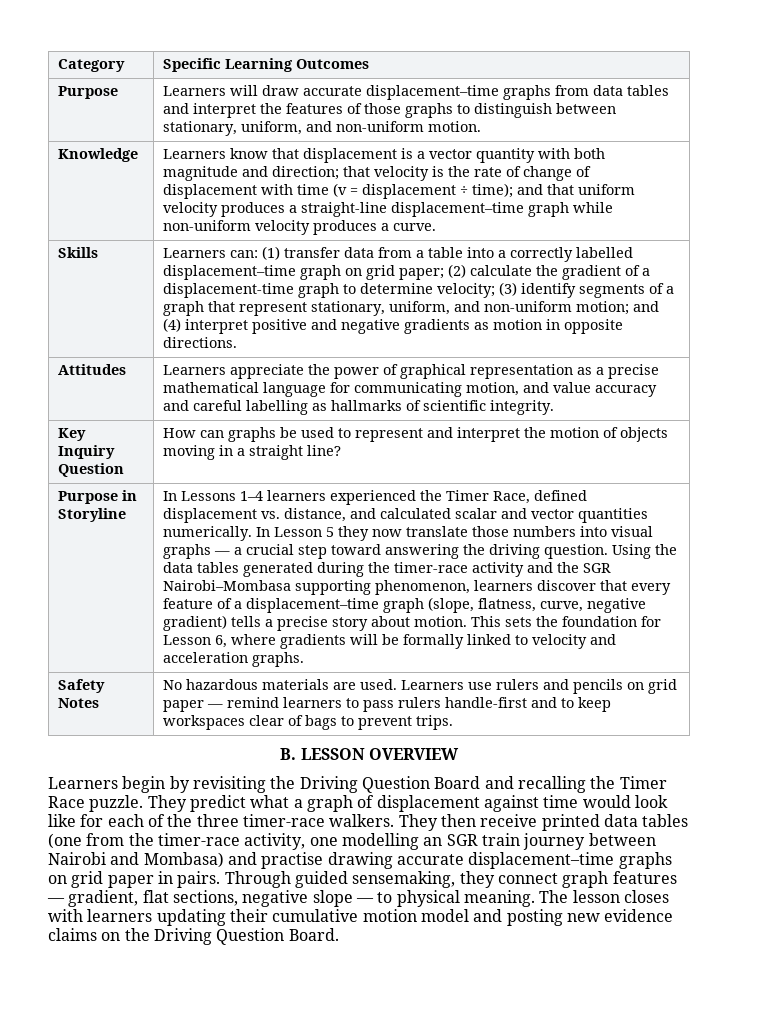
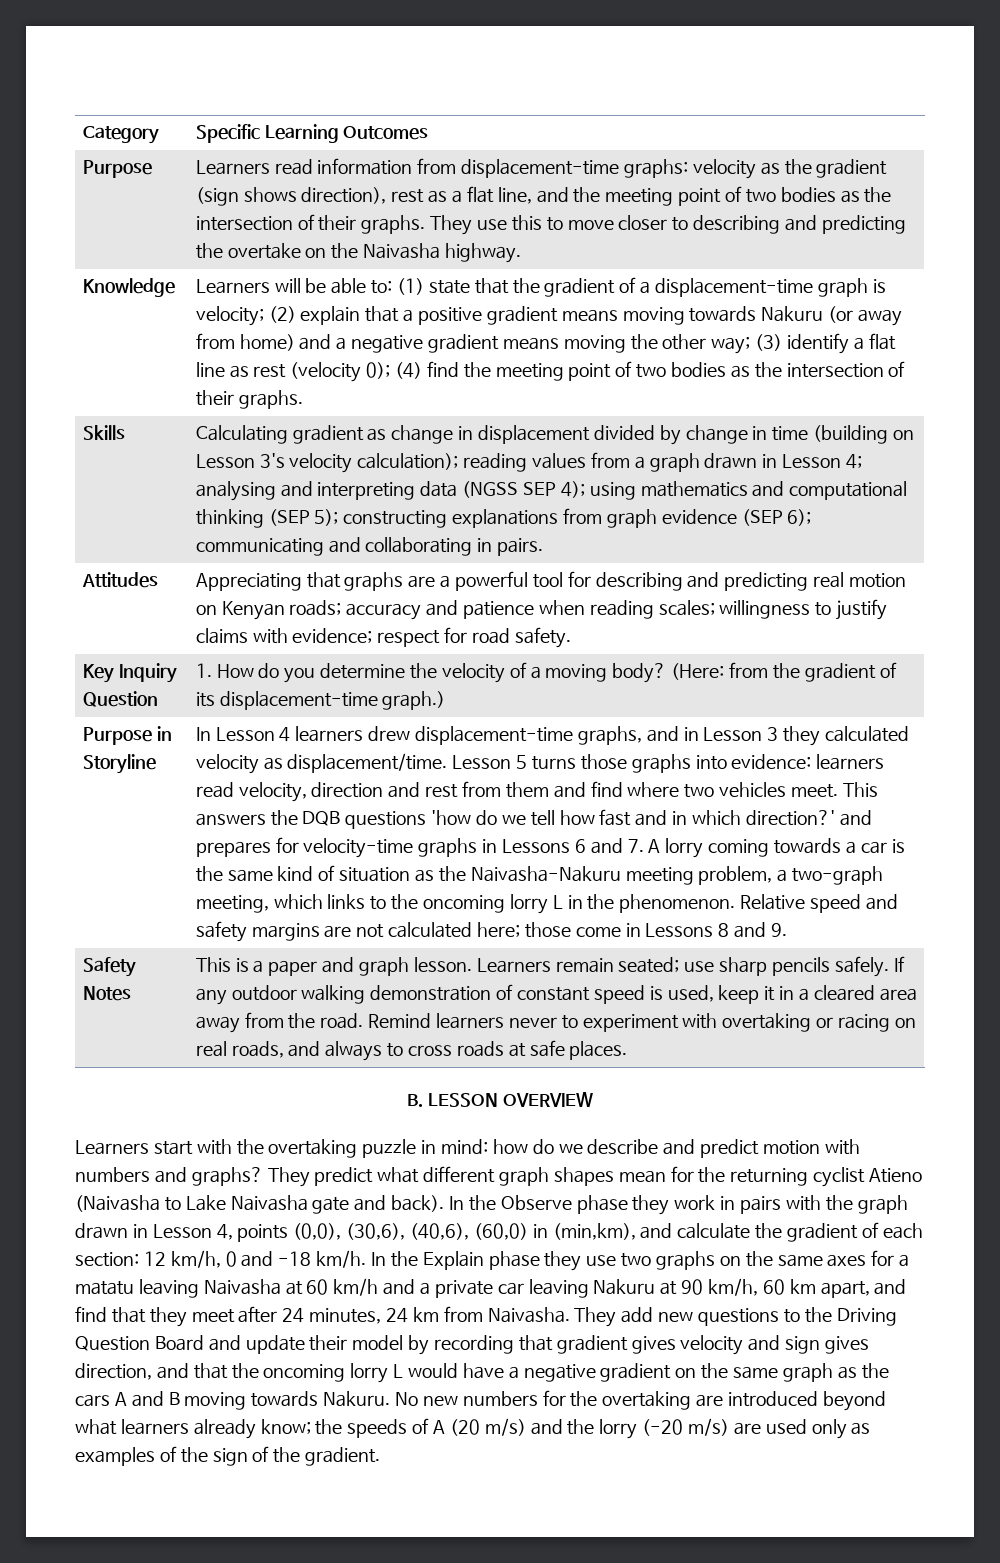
[230,85,670,100] [163,103,617,118] [163,121,482,136] [58,148,139,162] [163,148,606,163] [163,166,592,181] [163,183,636,199] [163,202,614,217] [163,220,437,235] [58,247,99,258] [163,246,634,262] [163,264,533,280] will draw accurate displacement–time graphs from data tables and interpret the features of those graphs to distinguish between stationary, uniform, and non-uniform motion. // Knowledge | Learners know that displacement is a vector quantity with both magnitude and direction; that velocity is the rate of change of displacement with time (v = displacement ÷ time); and that uniform velocity produces a straight-line displacement–time graph while non-uniform velocity produces a curve. // Skills | Learners can: (1) transfer data from a table into a correctly labelled displacement–time graph on grid paper; (2) calculate -> [274,158,888,179] [195,186,892,206] [195,214,906,235] [195,243,521,263] [82,278,175,297] [195,278,509,295] read information from displacement-time graphs: velocity as the gradient (sign shows direction), rest as a flat line, and the meeting point of two bodies as the intersection of their graphs. They use this to move closer to describing and predicting the overtake on the Naivasha highway. // Knowledge | Learners will be able to: (1) state that
[343,282,675,298] [163,301,660,316] [163,318,624,334] [163,337,238,348] [58,364,127,375] [163,364,660,379] [163,382,658,397] [163,400,555,415] [58,428,87,441] [58,445,116,459] [58,463,125,477] [163,427,669,442] [163,445,342,460] [58,490,138,504] [58,508,127,522] [163,490,588,505] [163,508,649,523] [163,526,654,541] [163,544,678,559] [163,562,612,577] [163,580,672,595] [163,597,647,613] [163,615,662,631] [163,634,617,649] [163,652,305,667] [58,679,106,693] [58,698,100,708] [163,679,678,694] [163,697,612,712] [163,715,454,730] [280,748,459,760] [48,776,266,793] to determine velocity; (3) identify segments of a graph that represent stationary, uniform, and non-uniform motion; and (4) interpret positive and negative gradients as motion in opposite directions. // Attitudes | Learners appreciate the power of graphical representation as a precise mathematical language for communicating motion, and value accuracy and careful labelling as hallmarks of scientific integrity. // Key Inquiry Question | How can graphs be used to represent and interpret the motion of objects moving in a straight line? // Purpose in Storyline | In Lessons 1–4 learners experienced the Timer Race, defined displacement vs. distance, and calculated scalar and vector quantities numerically. In Lesson 5 they now translate those numbers into visual graphs — a crucial step toward answering the driving question. Using the data tables generated during the timer-race activity and the SGR Nairobi–Mombasa supporting phenomenon, learners discover that every feature of a displacement–time graph (slope, flatness, curve, negative gradient) tells a precise story about motion. This sets the foundation for Lesson 6, where gradients will be formally linked to velocity and acceleration graphs. // Safety Notes | No hazardous materials are used. Learners use rulers and pencils on grid paper — remind learners to pass rulers handle-first and to keep workspaces clear of bags to prevent trips. // B. LESSON OVERVIEW // Learners begin by revisiting -> [872,279,886,293] [195,306,902,326] [195,333,896,354] [195,361,906,382] [195,390,303,409] [82,425,125,440] [195,425,914,445] [195,452,863,473] [195,481,908,501] [195,508,812,528] [195,537,544,556] [81,572,158,588] [195,571,906,591] [195,599,888,620] [195,627,571,648] [82,663,177,683] [82,691,158,707] [195,662,897,683] [195,691,446,710] [82,726,172,745] [82,754,156,774] [195,726,909,746] [195,753,885,774] [195,781,878,802] [195,809,872,829] [195,837,905,858] [195,865,884,885] [195,894,898,914] [195,921,787,942] [82,957,136,977] [82,986,131,1001] [195,956,905,977] [195,984,917,1005] [195,1012,916,1033] [195,1040,628,1061] [407,1092,593,1107] [75,1139,860,1158] [75,1166,923,1187] [75,1195,908,1215] [75,1222,923,1242] [75,1250,910,1271] [75,1278,907,1298] [75,1306,800,1327] is velocity; (2) explain that a positive gradient means moving towards Nakuru (or away from home) and a negative gradient means moving the other way; (3) identify a flat line as rest (velocity 0); (4) find the meeting point of two bodies as the intersection of their graphs. // Skills | Calculating gradient as change in displacement divided by change in time (building on Lesson 3's velocity calculation); reading values from a graph drawn in Lesson 4; analysing and interpreting data (NGSS SEP 4); using mathematics and computational thinking (SEP 5); constructing explanations from graph evidence (SEP 6); communicating and collaborating in pairs. // Attitudes | Appreciating that graphs are a powerful tool for describing and predicting real motion on Kenyan roads; accuracy and patience when reading scales; willingness to justify claims with evidence; respect for road safety. // Key Inquiry Question | 1. How do you determine the velocity of a moving body? (Here: from the gradient of its displacement-time graph.) // Purpose in Storyline | In Lesson 4 learners drew displacement-time graphs, and in Lesson 3 they calculated velocity as displacement/time. Lesson 5 turns those graphs into evidence: learners read velocity, direction and rest from them and find where two vehicles meet. This answers the DQB questions 'how do we tell how fast and in which direction?' and prepares for velocity-time graphs in Lessons 6 and 7. A lorry coming towards a car is the same kind of situation as the Naivasha-Nakuru meeting problem, a two-graph meeting, which links to the oncoming lorry L in the phenomenon. Relative speed and safety margins are not calculated here; those come in Lessons 8 and 9. // Safety Notes | This is a paper and graph lesson. Learners remain seated; use sharp pencils safely. If any outdoor walking demonstration of constant speed is used, keep it in a cleared area away from the road. Remind learners never to experiment with overtaking or racing on real roads, and always to cross roads at safe places. // B. LESSON OVERVIEW // Learners start with the overtaking puzzle in mind: how do we describe and predict motion with numbers and graphs? They predict what different graph shapes mean for the returning cyclist Atieno (Naivasha to Lake Naivasha gate and back). In the Observe phase they work in pairs with the graph drawn in Lesson 4, points (0,0), (30,6), (40,6), (60,0) in (min,km), and calculate the gradient of each section: 12 km/h, 0 and -18 km/h. In the Explain phase they use two graphs on the same axes for a matatu leaving Naivasha at 60 km/h and a private car leaving Nakuru at 90 km/h, 60 km apart, and find that they meet after 24 minutes, 24 km from Naivasha. They add new questions to
[517,776,667,793] [48,795,668,812] [48,814,689,831] [48,833,656,850] [48,852,672,869] [48,871,677,888] [47,890,669,907] [48,909,674,926] [48,928,339,945] recalling the Timer Race puzzle. They predict what a graph of displacement against time would look like for each of the three timer-race walkers. They then receive printed data tables (one from the timer-race activity, one modelling an SGR train journey between Nairobi and Mombasa) and practise drawing accurate displacement–time graphs on grid paper in pairs. Through guided sensemaking, they connect graph features — gradient, flat sections, negative slope — to physical meaning. The lesson closes with learners updating their cumulative motion model and posting new evidence claims on the Driving Question Board. -> [245,1335,870,1355] [75,1363,889,1383] [75,1390,886,1411] [75,1418,871,1439] [75,1446,381,1466] update their model by recording that gradient gives velocity and sign gives direction, and that the oncoming lorry L would have a negative gradient on the same graph as the cars A and B moving towards Nakuru. No new numbers for the overtaking are introduced beyond what learners already know; the speeds of A (20 m/s) and the lorry (-20 m/s) are used only as examples of the sign of the gradient.

